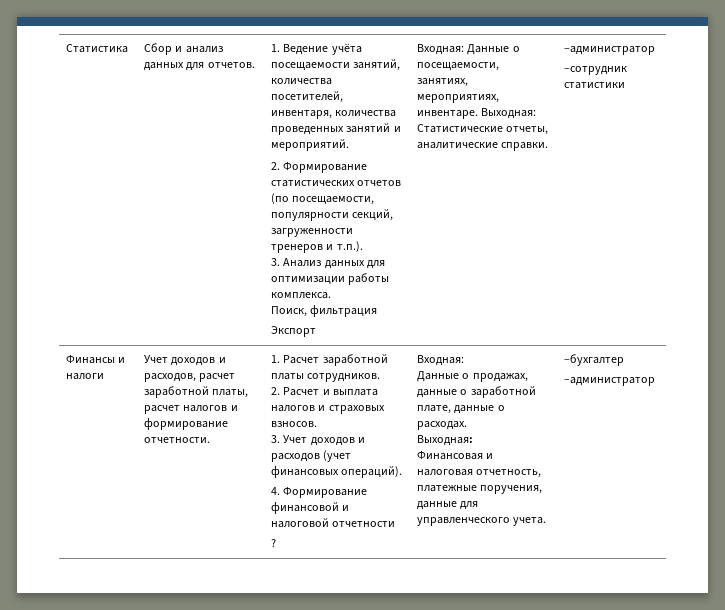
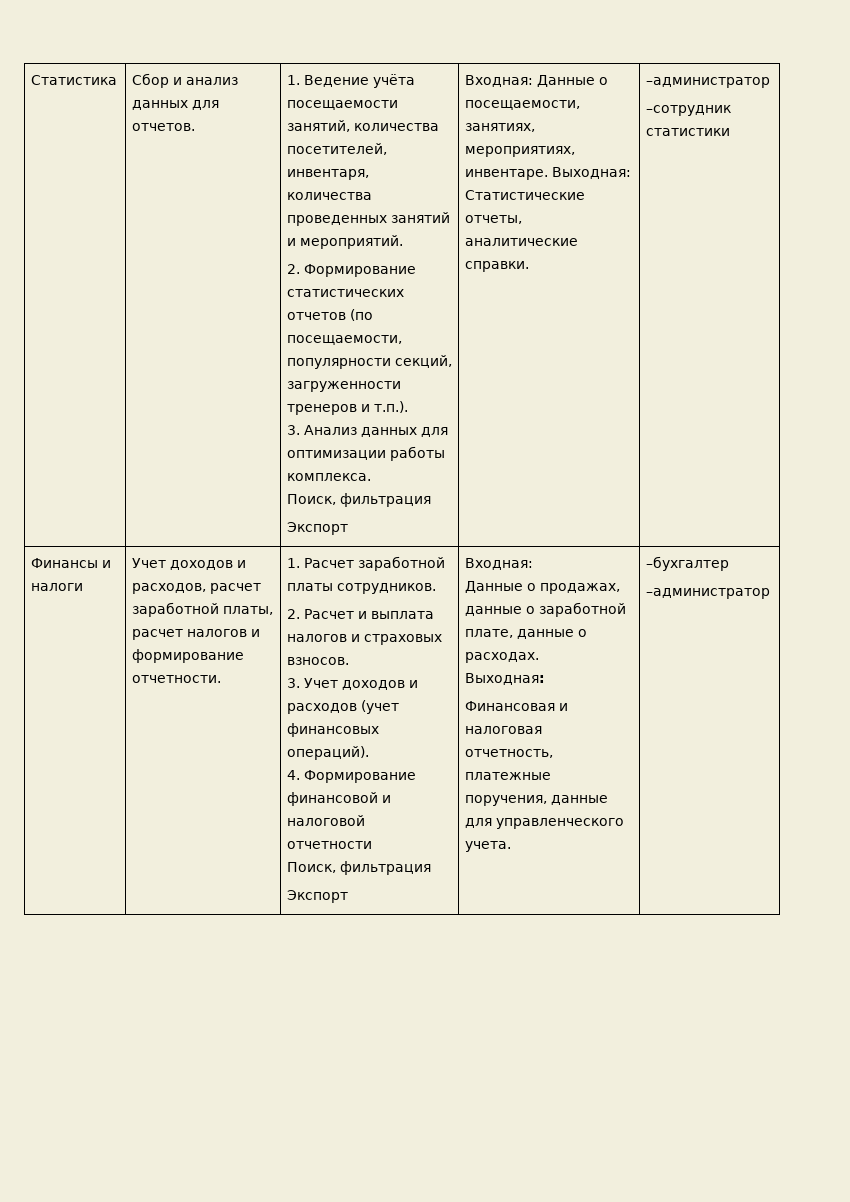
[271,539,277,547] ? -> [286,861,431,875] [286,890,348,903] Поиск, фильтрация // Экспорт

